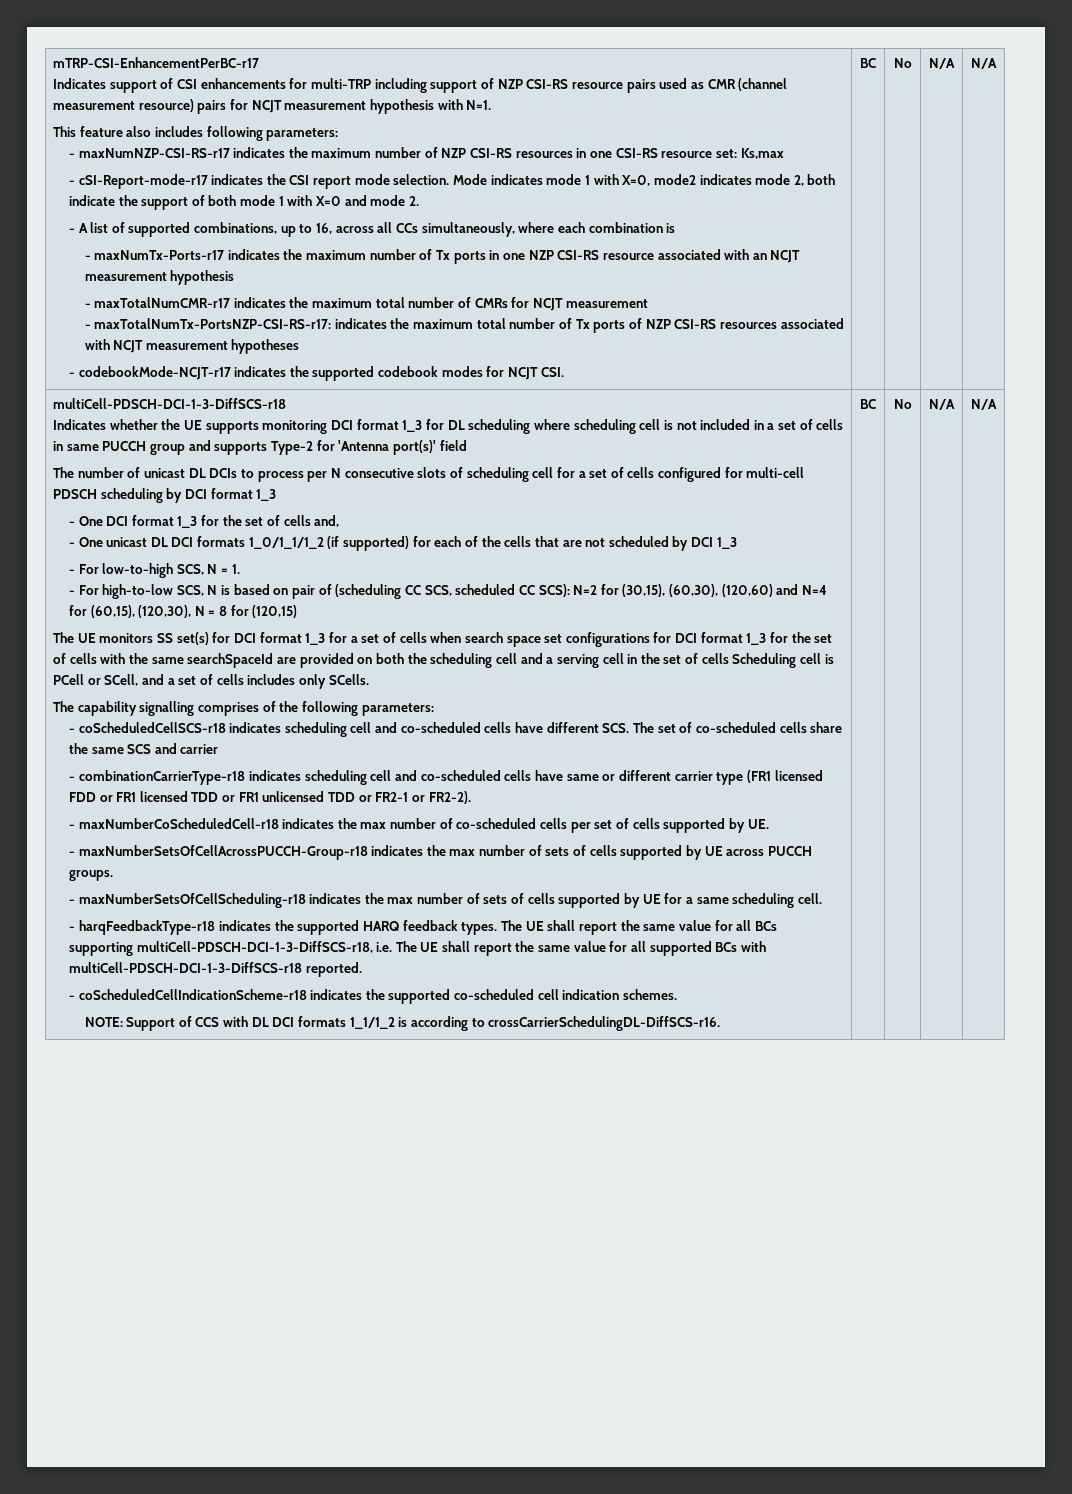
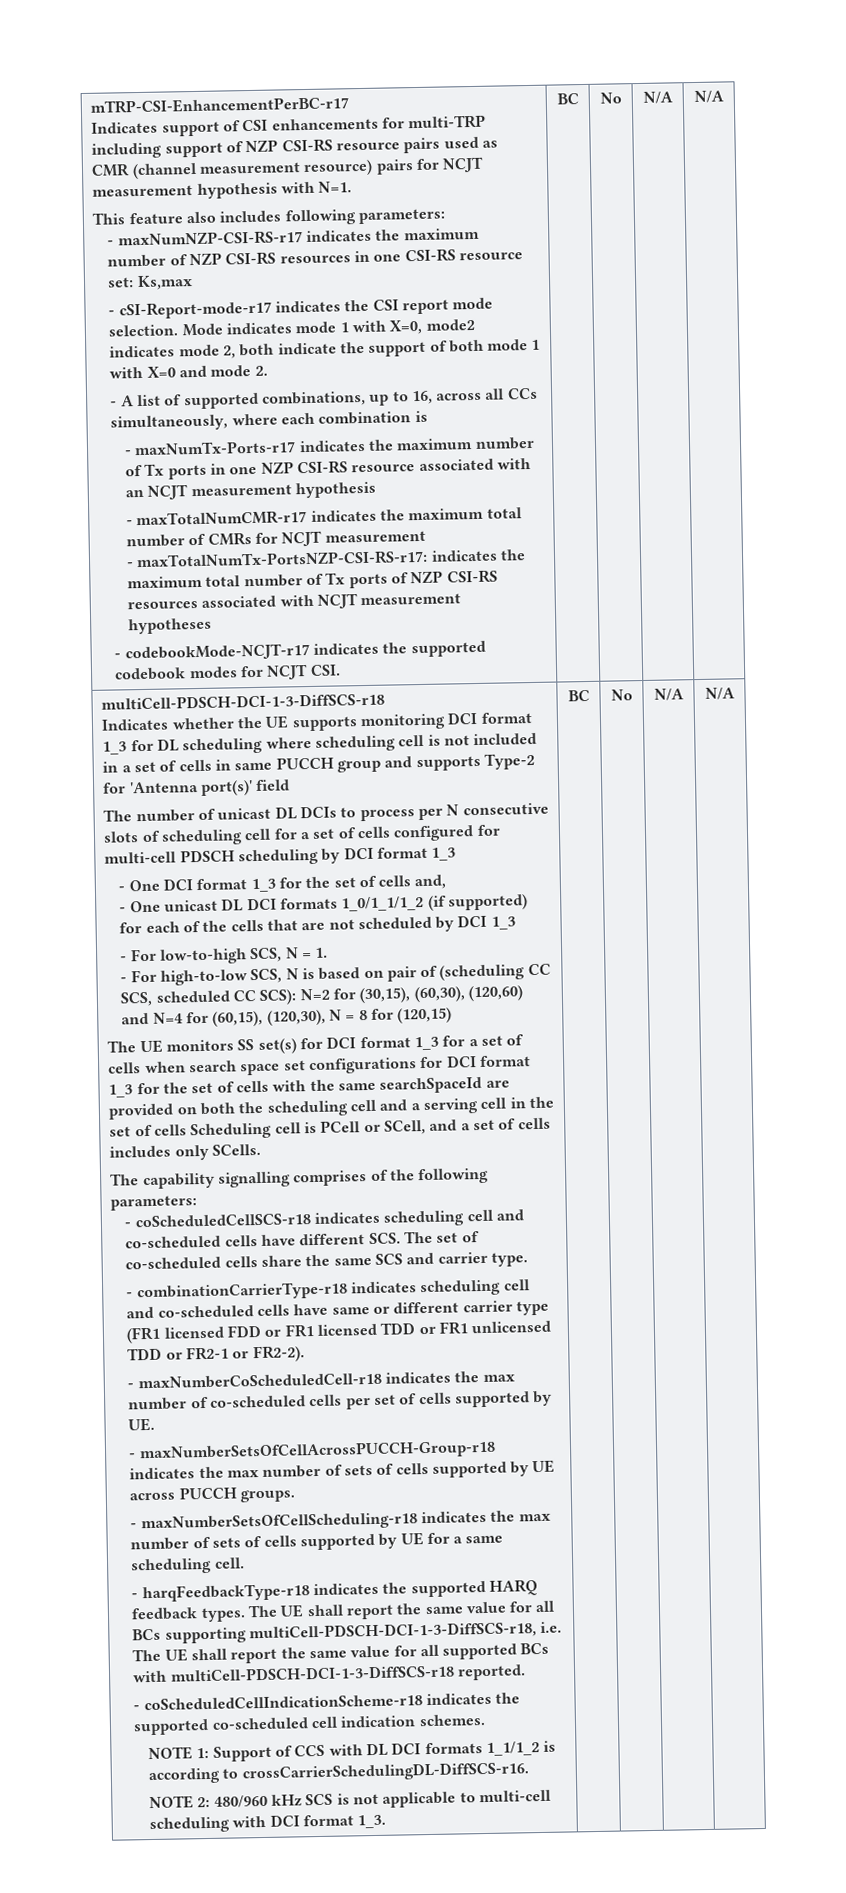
(219, 749) none -> [490,1252,528,1267] type.
[84,1017,123,1027] NOTE: -> [148,1746,210,1761] NOTE 1:
(721, 1023) none -> [149,1789,551,1810] [149,1814,387,1834] // NOTE 2: 480/960 kHz SCS is not applicable to multi-cell scheduling with DCI format 1_3.

